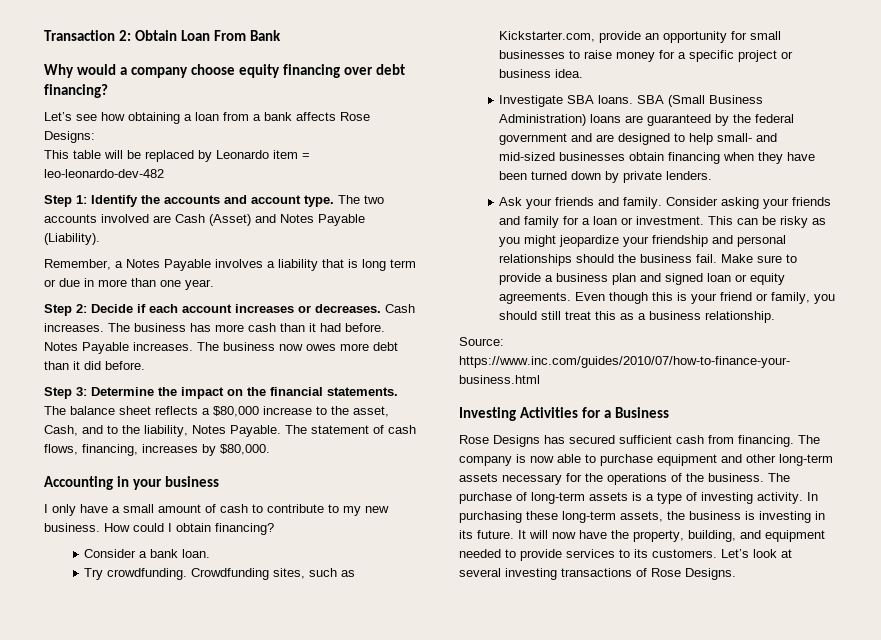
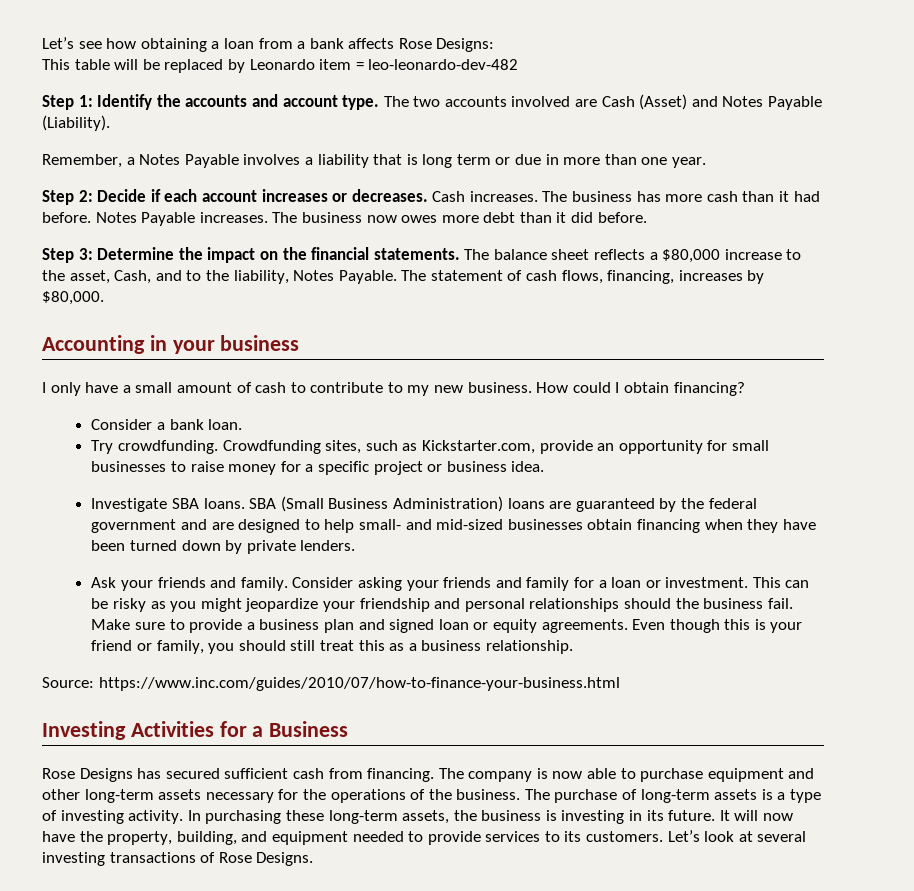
[44,30,282,41] [44,64,406,78] [44,84,108,98] Transaction 2: Obtain Loan From Bank // Why would a company choose equity financing over debt financing? // -> (42, 43) none

